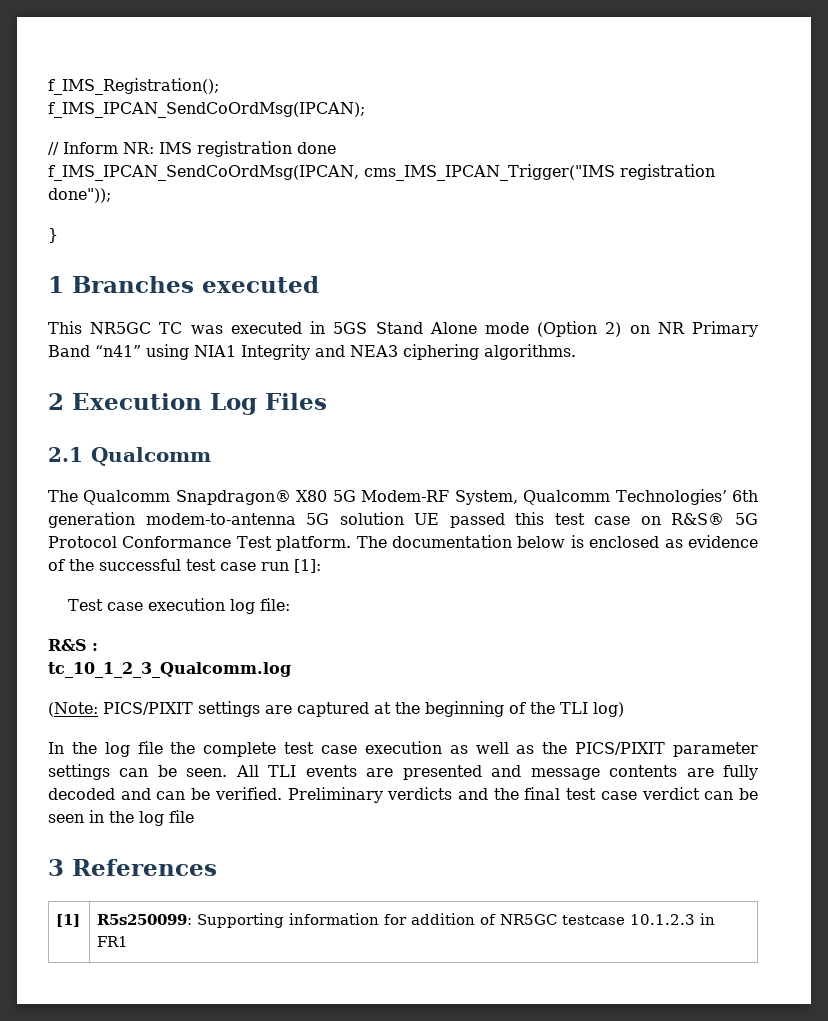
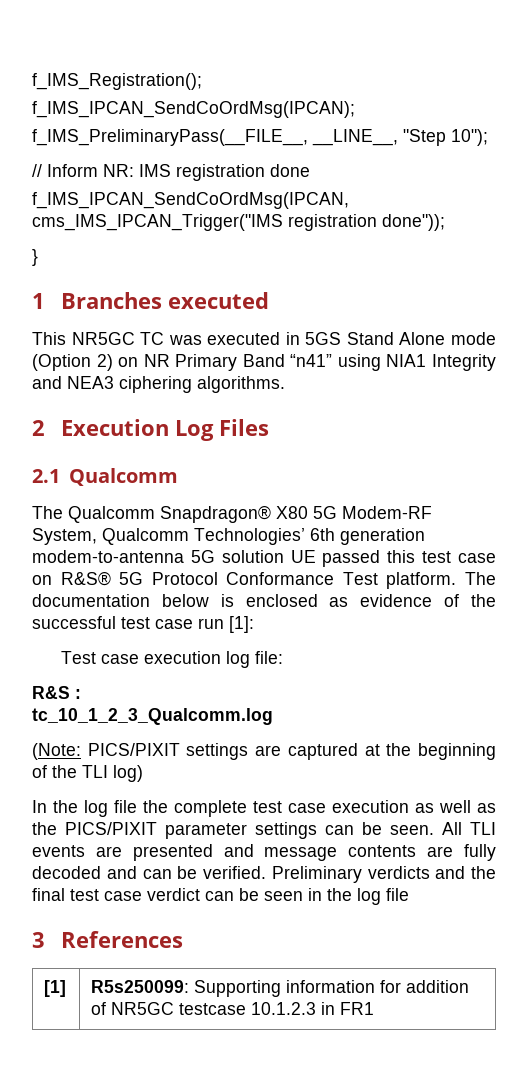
(365, 110) none -> [32,129,488,146] // f_IMS_PreliminaryPass(__FILE__, __LINE__, "Step 10");

